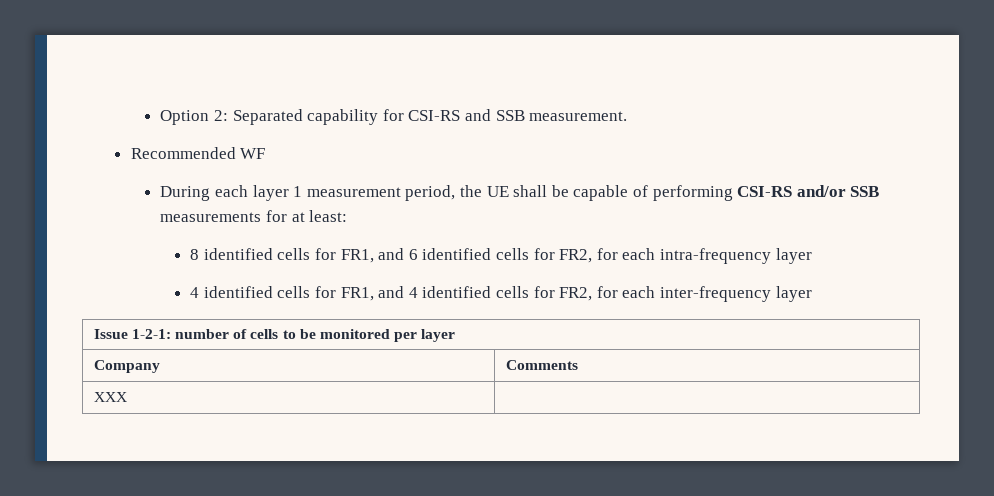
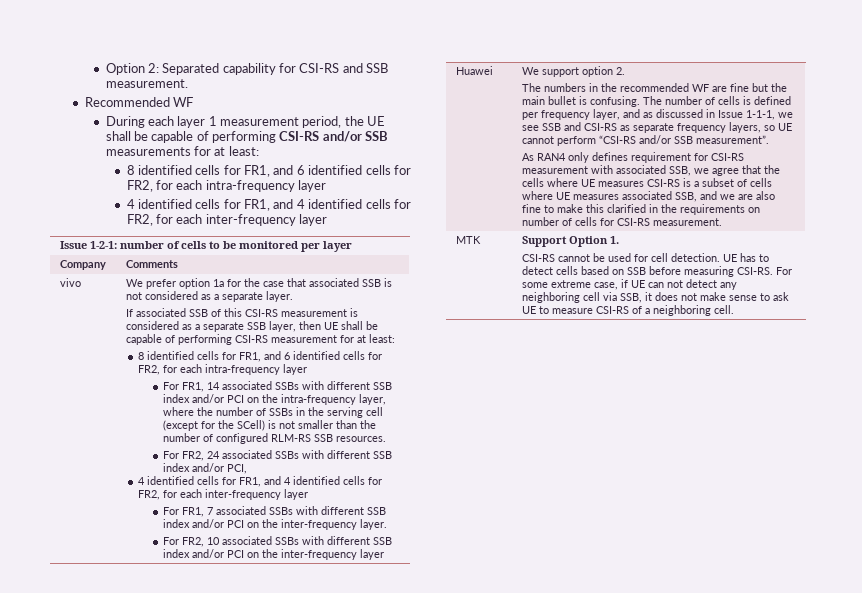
[93,392,127,402] XXX | -> [59,278,81,287] [125,278,392,289] [125,291,293,302] [125,308,358,317] [125,321,378,332] [125,334,395,345] [137,351,382,362] [137,364,307,375] [162,381,392,392] [162,394,386,405] [162,407,383,418] [162,420,376,431] [162,433,386,444] [162,450,392,461] [162,463,247,474] [137,476,382,487] [137,489,308,500] [162,506,386,517] [162,519,387,530] [162,536,392,547] [162,549,384,560] [455,66,493,75] [521,66,625,77] [521,83,787,92] [521,96,791,107] [521,109,793,120] [521,122,792,133] [521,135,769,146] [521,152,744,163] [521,165,780,176] [521,178,772,187] [521,191,775,202] [521,204,760,215] [521,217,722,226] [455,236,481,244] [521,236,619,247] [521,253,769,262] [521,266,792,277] [521,279,737,290] [521,292,789,303] [521,305,734,316] vivo | We prefer option 1a for the case that associated SSB is not considered as a separate layer. // If associated SSB of this CSI-RS measurement is considered as a separate SSB layer, then UE shall be capable of performing CSI-RS measurement for at least: // 8 identified cells for FR1, and 6 identified cells for FR2, for each intra-frequency layer // For FR1, 14 associated SSBs with different SSB index and/or PCI on the intra-frequency layer, where the number of SSBs in the serving cell (except for the SCell) is not smaller than the number of configured RLM-RS SSB resources. // For FR2, 24 associated SSBs with different SSB index and/or PCI, // 4 identified cells for FR1, and 4 identified cells for FR2, for each inter-frequency layer // For FR1, 7 associated SSBs with different SSB index and/or PCI on the inter-frequency layer. // For FR2, 10 associated SSBs with different SSB index and/or PCI on the inter-frequency layer // Huawei | We support option 2. // The numbers in the recommended WF are fine but the main bullet is confusing. The number of cells is defined per frequency layer, and as discussed in Issue 1-1-1, we see SSB and CSI-RS as separate frequency layers, so UE cannot perform “CSI-RS and/or SSB measurement”. // As RAN4 only defines requirement for CSI-RS measurement with associated SSB, we agree that the cells where UE measures CSI-RS is a subset of cells where UE measures associated SSB, and we are also fine to make this clarified in the requirements on number of cells for CSI-RS measurement. // MTK | Support Option 1. // CSI-RS cannot be used for cell detection. UE has to detect cells based on SSB before measuring CSI-RS. For some extreme case, if UE can not detect any neighboring cell via SSB, it does not make sense to ask UE to measure CSI-RS of a neighboring cell.

